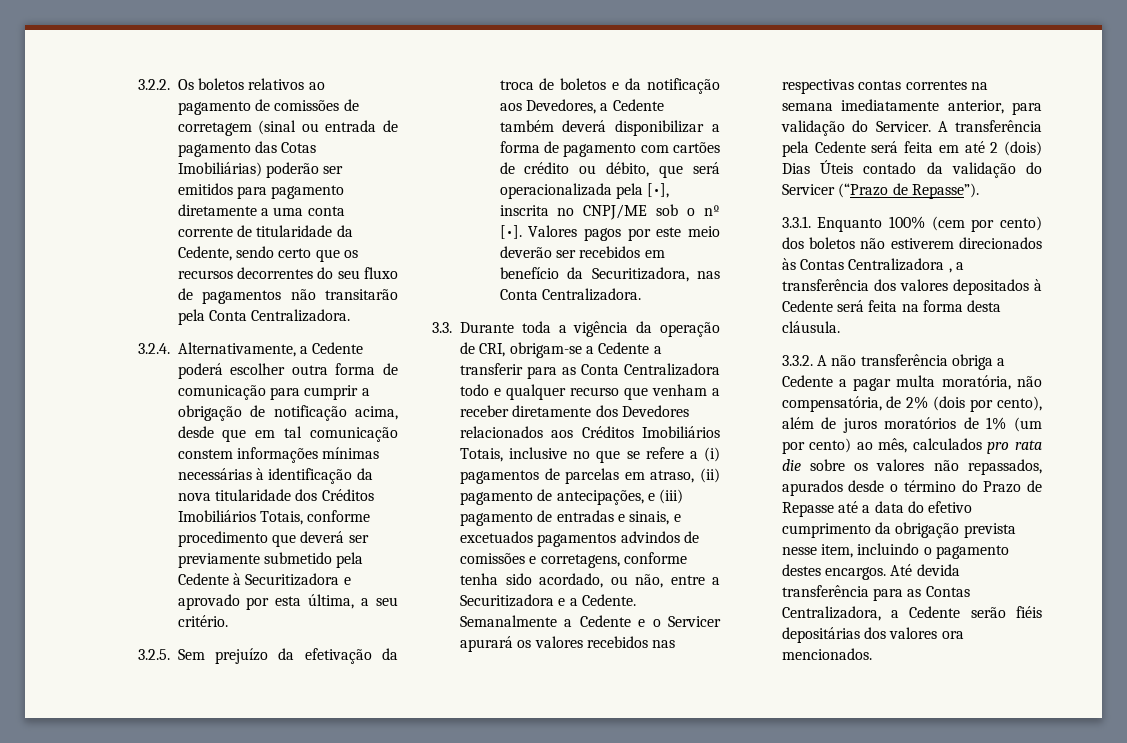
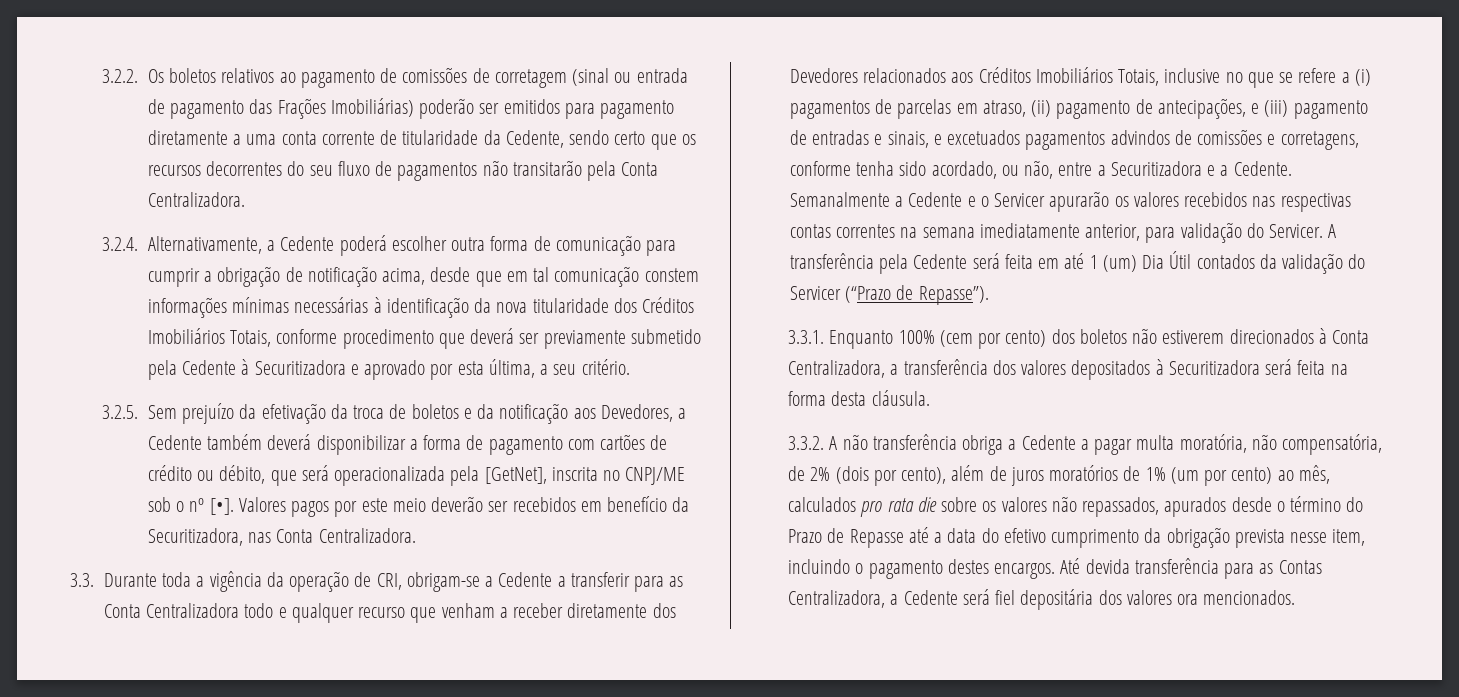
[281,142,317,153] Cotas -> [277,98,326,119] Frações
[647,183,670,198] [•], -> [484,467,547,484] [GetNet],
[460,636,513,652] apurará -> [1049,191,1110,212] apurarão
[990,141,1042,156] [782,160,917,174] 2 (dois) Dias Úteis contado -> [1089,251,1255,272] 1 (um) Dia Útil contados
[781,258,952,273] às Contas Centralizadora , -> [1318,328,1370,344] [787,360,885,378] à Conta Centralizadora,
[781,300,833,312] Cedente -> [1168,360,1260,375] Securitizadora
[970,606,1042,618] [781,627,860,643] serão fiéis depositárias -> [962,589,1094,610] será fiel depositária

